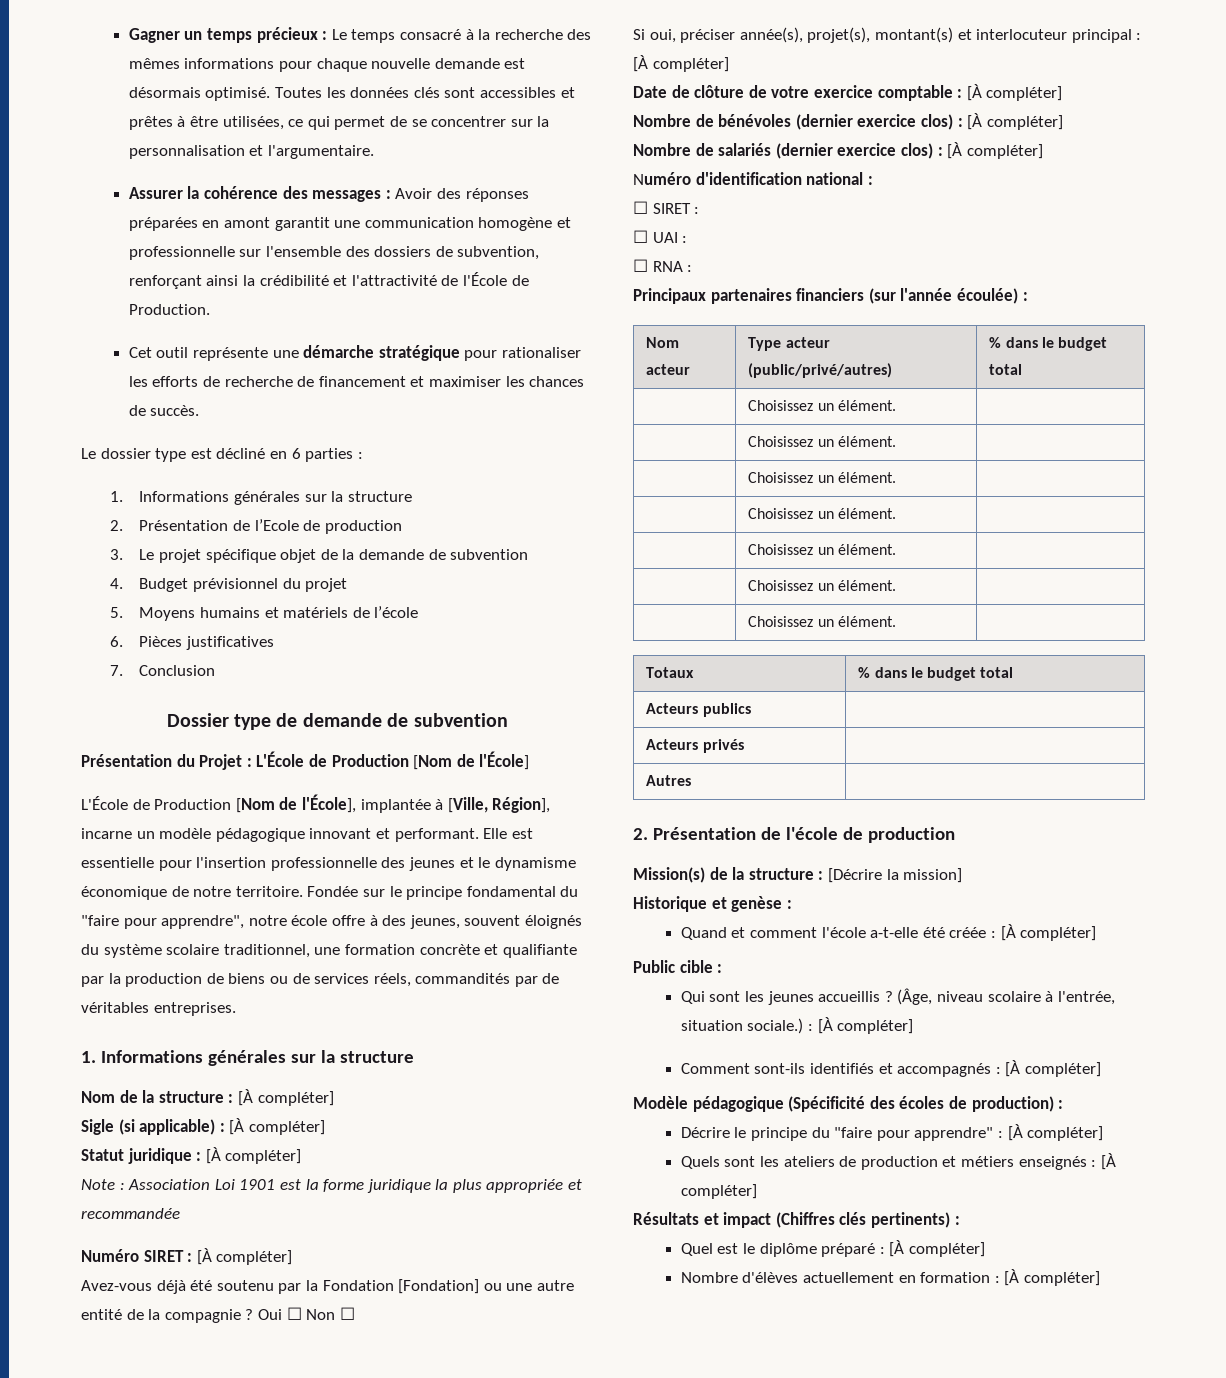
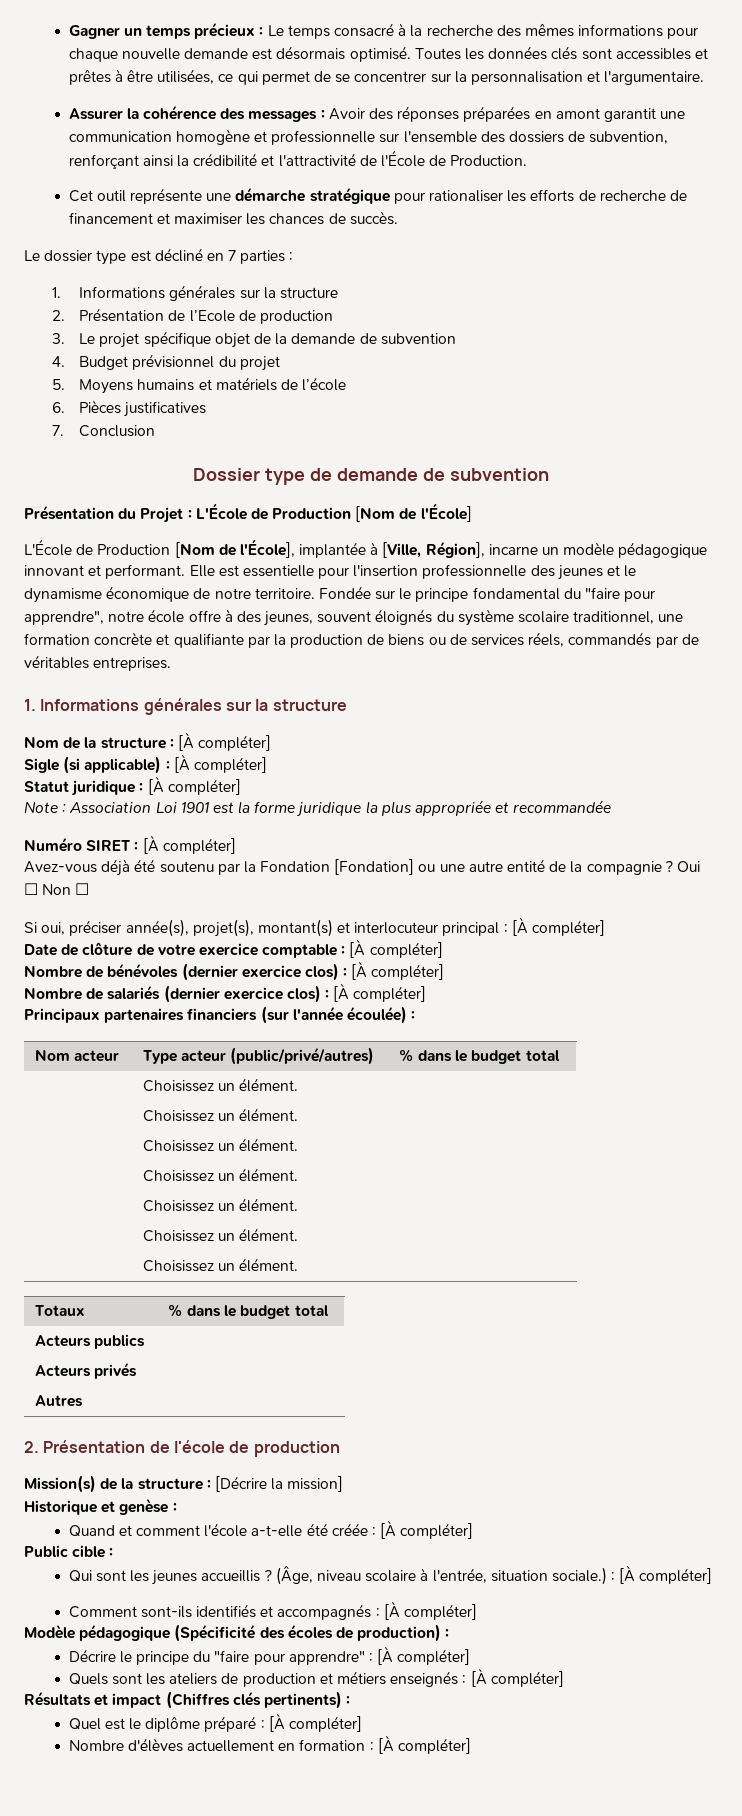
[291,448,301,459] 6 -> [228,250,237,261] 7
[415,973,511,984] commandités -> [568,632,652,646] commandés
[633,172,873,185] [633,201,700,214] [633,230,688,243] [633,259,693,272] // Numéro d'identification national : // ☐ SIRET : // ☐ UAI : // ☐ RNA : -> (427, 994) none

